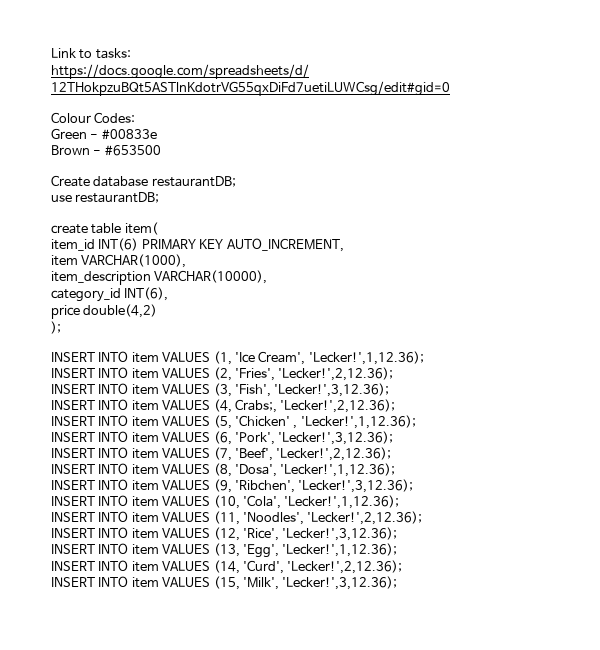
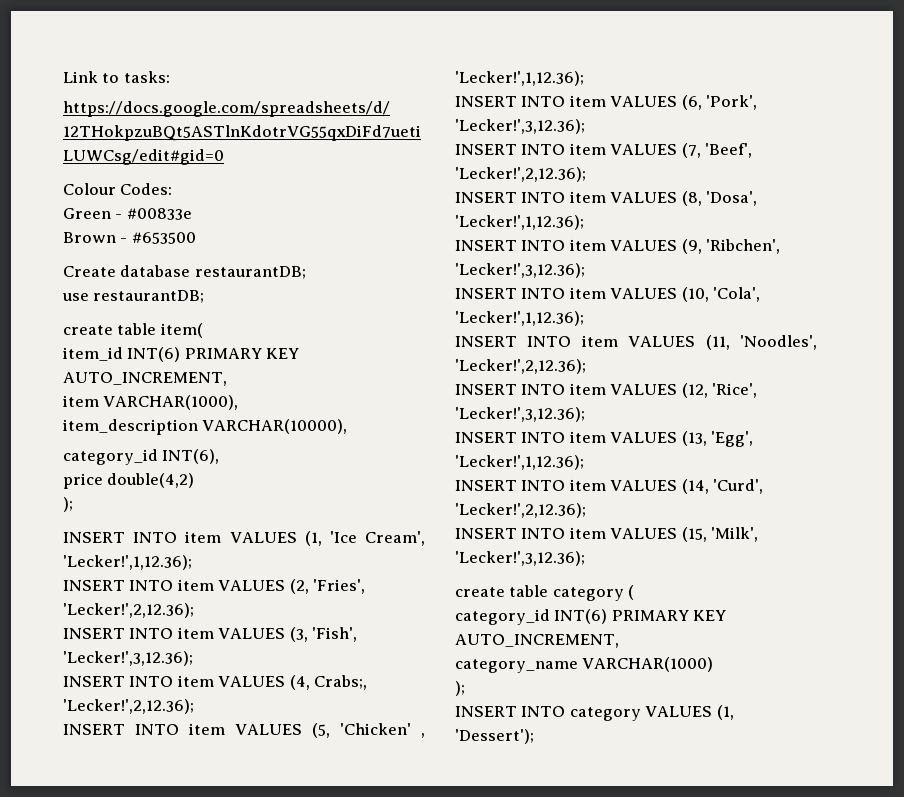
(398, 583) none -> [455,585,635,601] [455,609,727,625] [455,634,619,648] [455,657,714,673] [455,681,465,696] [455,705,734,721] [455,729,534,744] // create table category ( // category_id INT(6) PRIMARY KEY AUTO_INCREMENT, // category_name VARCHAR(1000) // ); // INSERT INTO category VALUES (1, 'Dessert');

